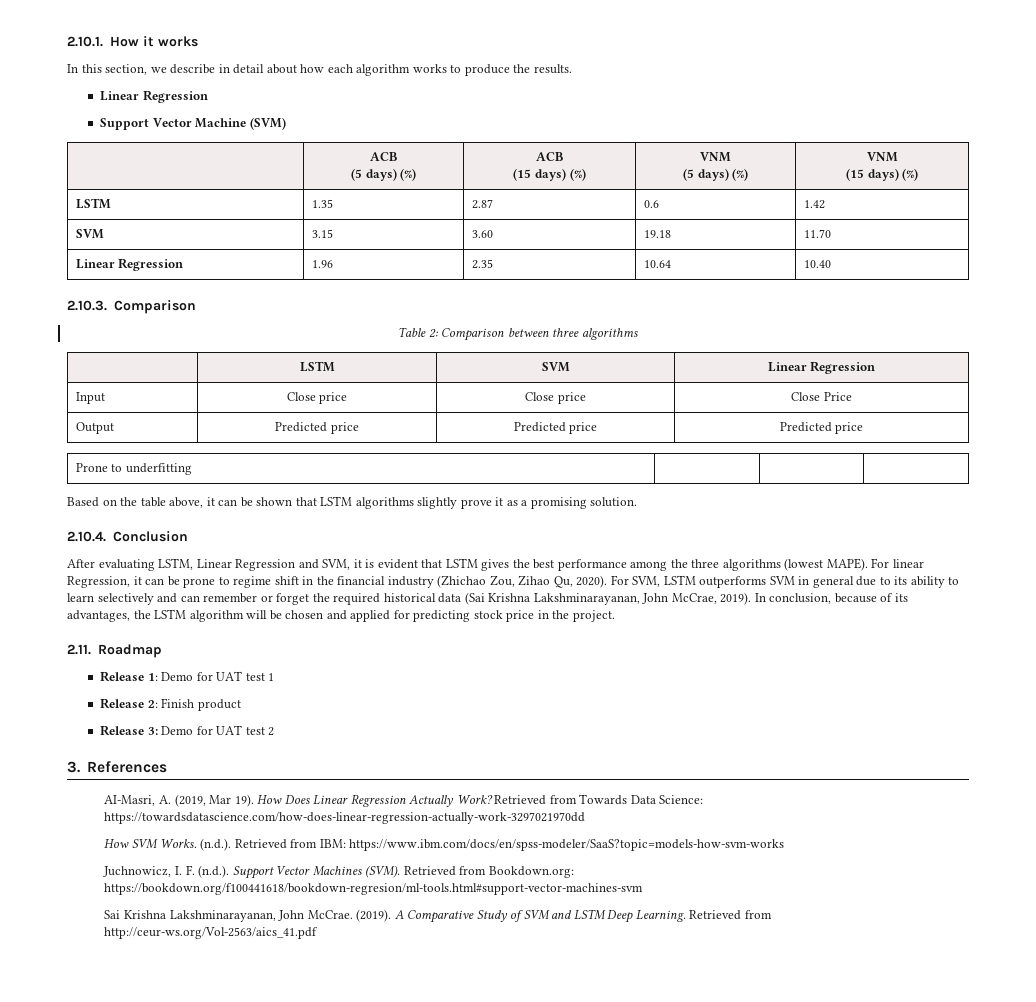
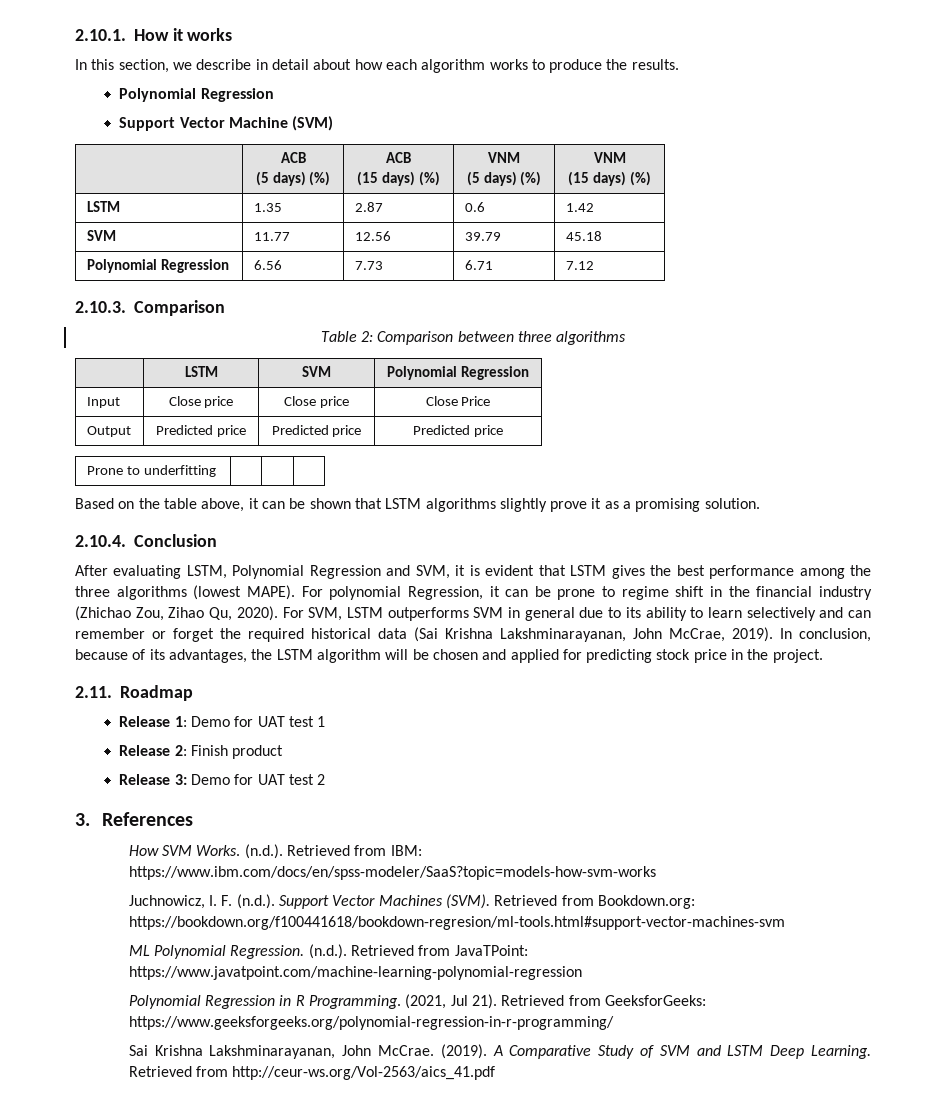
[100,91,140,101] Linear -> [119,88,197,102] Polynomial
[311,229,333,238] [471,230,493,238] [643,230,671,238] [803,229,831,238] [75,258,184,271] [311,260,333,268] [471,259,493,269] [643,260,671,268] [803,260,831,268] 3.15 | 3.60 | 19.18 | 11.70 // Linear Regression | 1.96 | 2.35 | 10.64 | 10.40 -> [253,232,290,241] [354,231,391,241] [464,232,501,241] [565,231,602,241] [86,259,229,273] [253,260,282,270] [354,261,383,270] [464,260,493,270] [565,261,594,270] 11.77 | 12.56 | 39.79 | 45.18 // Polynomial Regression | 6.56 | 7.73 | 6.71 | 7.12
[767,362,807,372] Linear -> [387,366,458,380] Polynomial
[196,559,232,568] Linear -> [232,565,305,579] Polynomial
[892,559,924,568] linear -> [329,586,402,600] polynomial
[104,794,704,807] [104,812,586,824] // AI-Masri, A. (2019, Mar 19). How Does Linear Regression Actually Work? Retrieved from Towards Data Science: https://towardsdatascience.com/how-does-linear-regression-actually-work-3297021970dd -> (193, 819) none
(644, 889) none -> [128,944,528,959] [128,966,582,980] [128,994,706,1009] [128,1016,614,1030] // ML Polynomial Regression. (n.d.). Retrieved from JavaTPoint: https://www.javatpoint.com/machine-learning-polynomial-regression // Polynomial Regression in R Programming. (2021, Jul 21). Retrieved from GeeksforGeeks: https://www.geeksforgeeks.org/polynomial-regression-in-r-programming/

